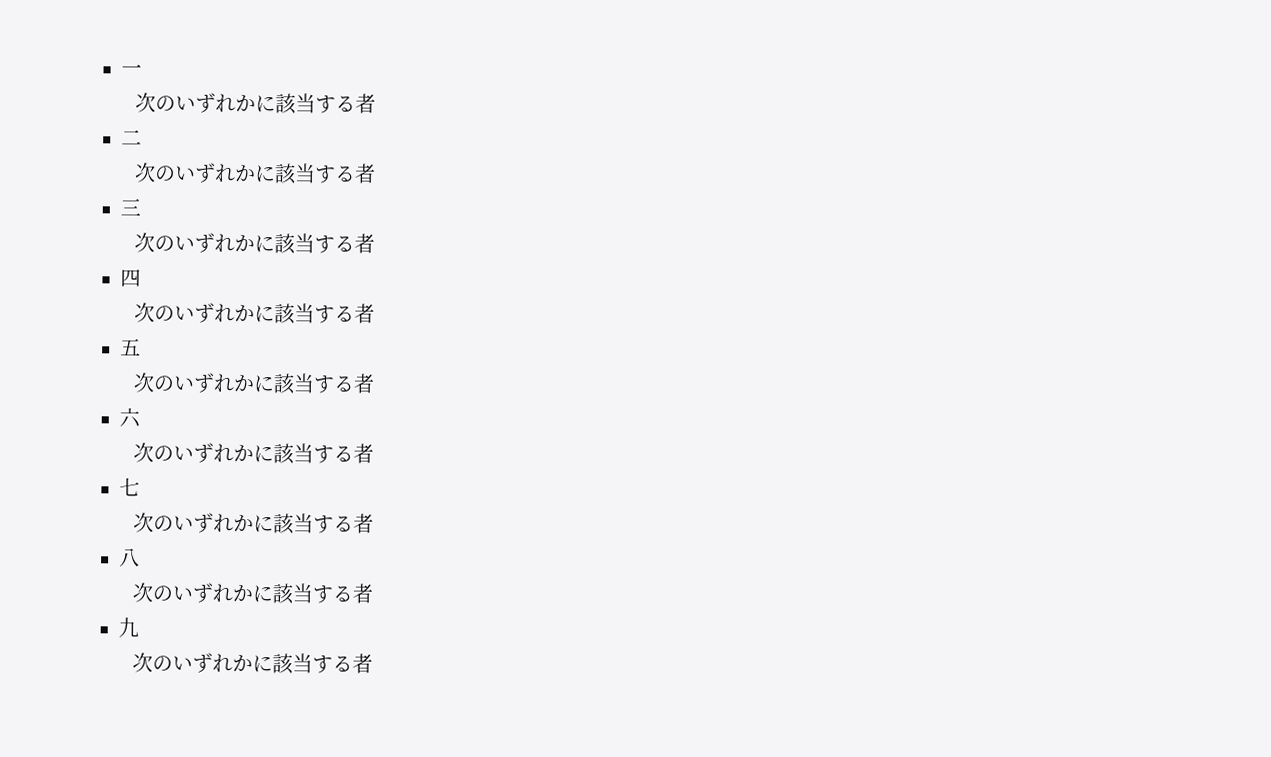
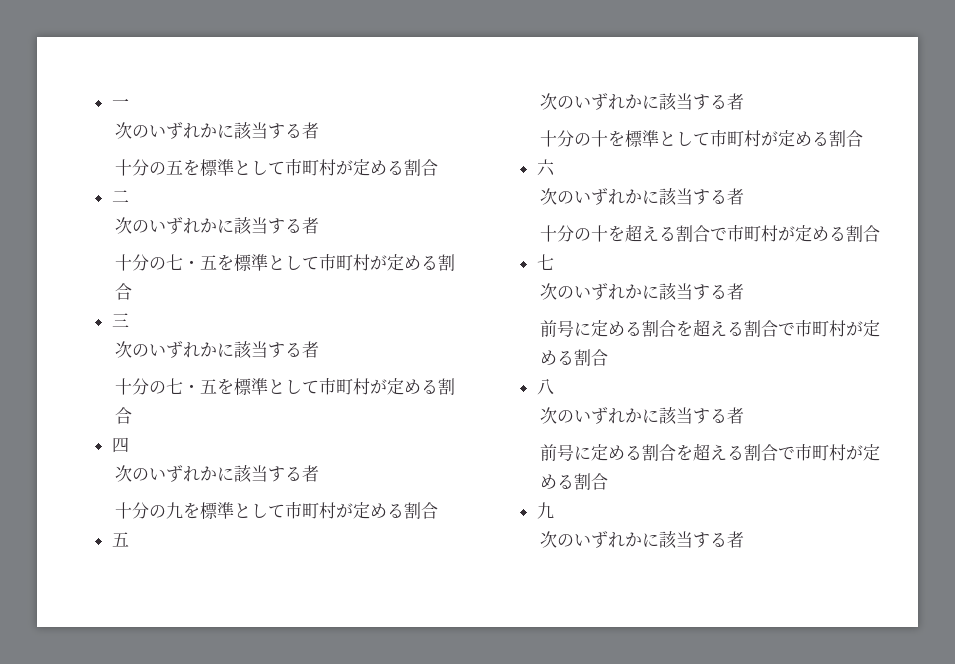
(377, 103) none -> [114,159,438,176] // 十分の五を標準として市町村が定める割合
(377, 173) none -> [114,254,455,271] [114,283,132,300] // 十分の七・五を標準として市町村が定める割合
(376, 243) none -> [114,378,455,395] [114,407,132,424] // 十分の七・五を標準として市町村が定める割合
(376, 313) none -> [114,502,438,519] // 十分の九を標準として市町村が定める割合
(376, 383) none -> [539,130,863,147] // 十分の十を標準として市町村が定める割合
(375, 453) none -> [539,224,880,242] // 十分の十を超える割合で市町村が定める割合
(375, 523) none -> [539,319,880,337] [539,349,608,366] // 前号に定める割合を超える割合で市町村が定める割合
(374, 593) none -> [539,443,880,461] [539,473,608,490] // 前号に定める割合を超える割合で市町村が定める割合

